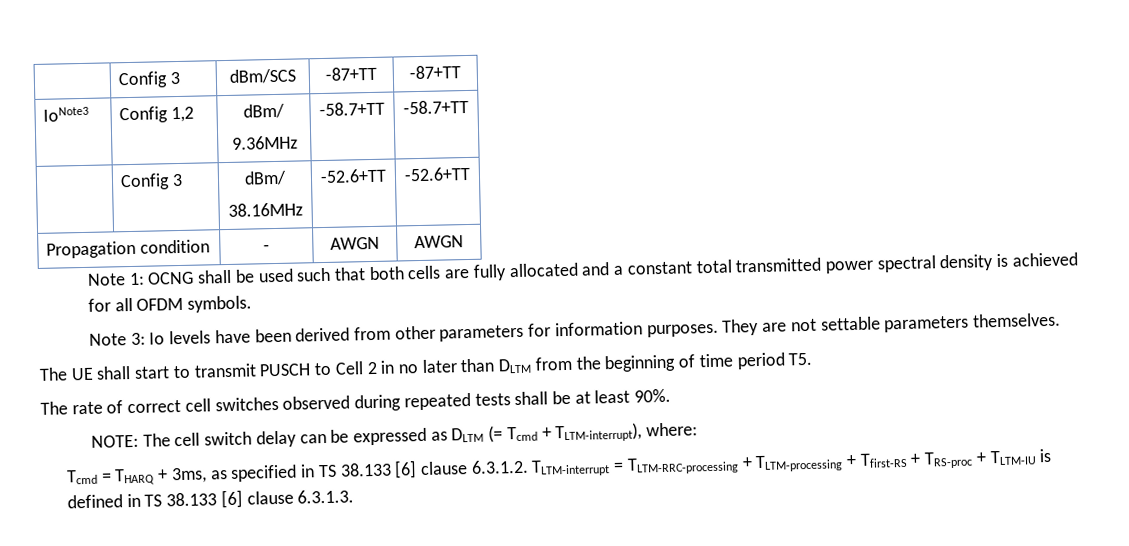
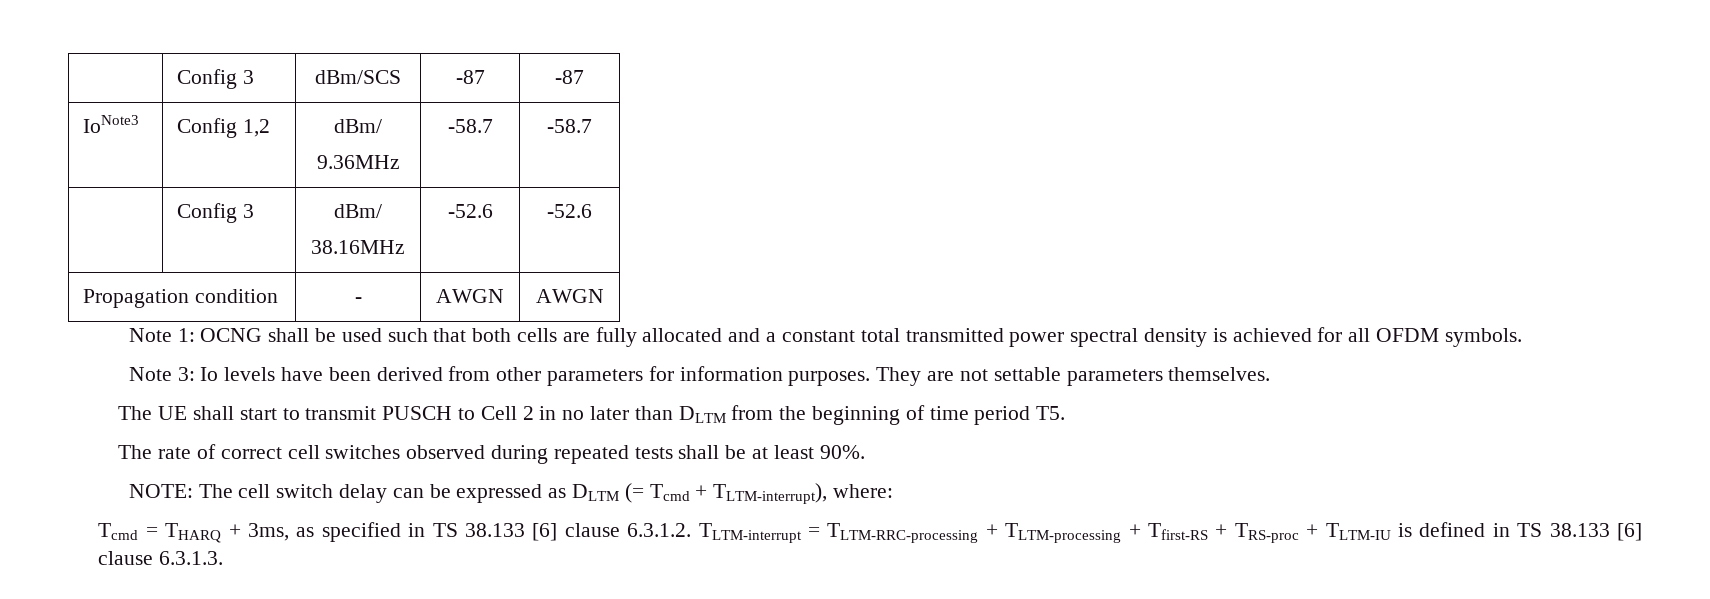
[325,66,377,81] [409,65,461,80] -87+TT | -87+TT -> [455,70,485,84] [555,70,584,84] -87 | -87
[319,101,385,117] [403,99,469,115] -58.7+TT | -58.7+TT -> [447,119,493,133] [547,119,592,133] -58.7 | -58.7
[320,168,387,184] [404,166,471,182] -52.6+TT | -52.6+TT -> [447,204,493,218] [547,204,592,218] -52.6 | -52.6

